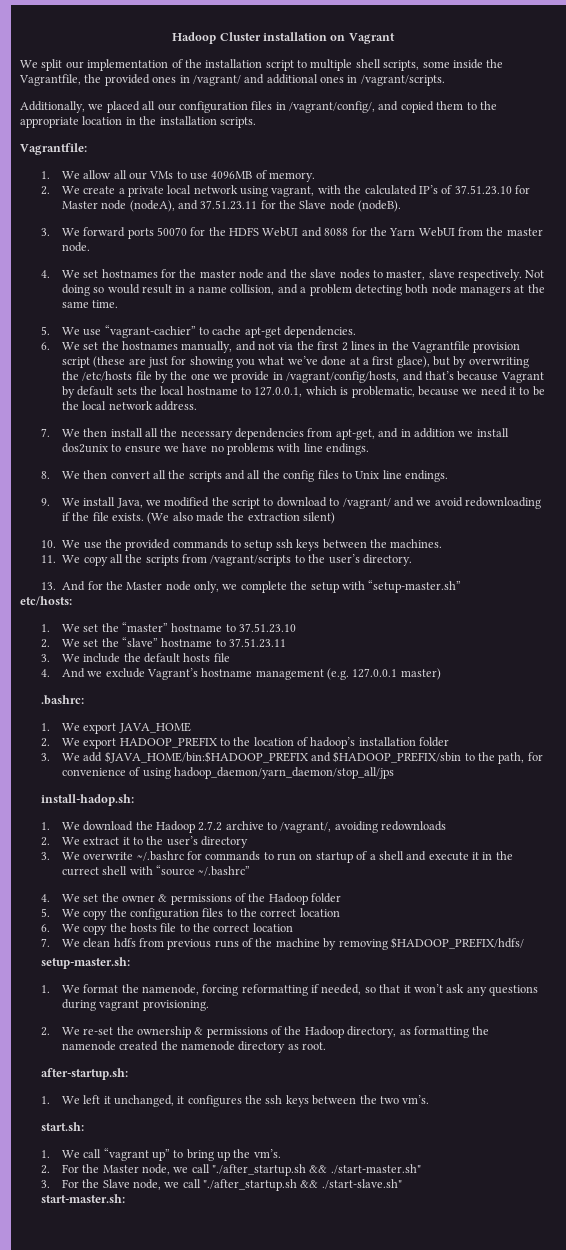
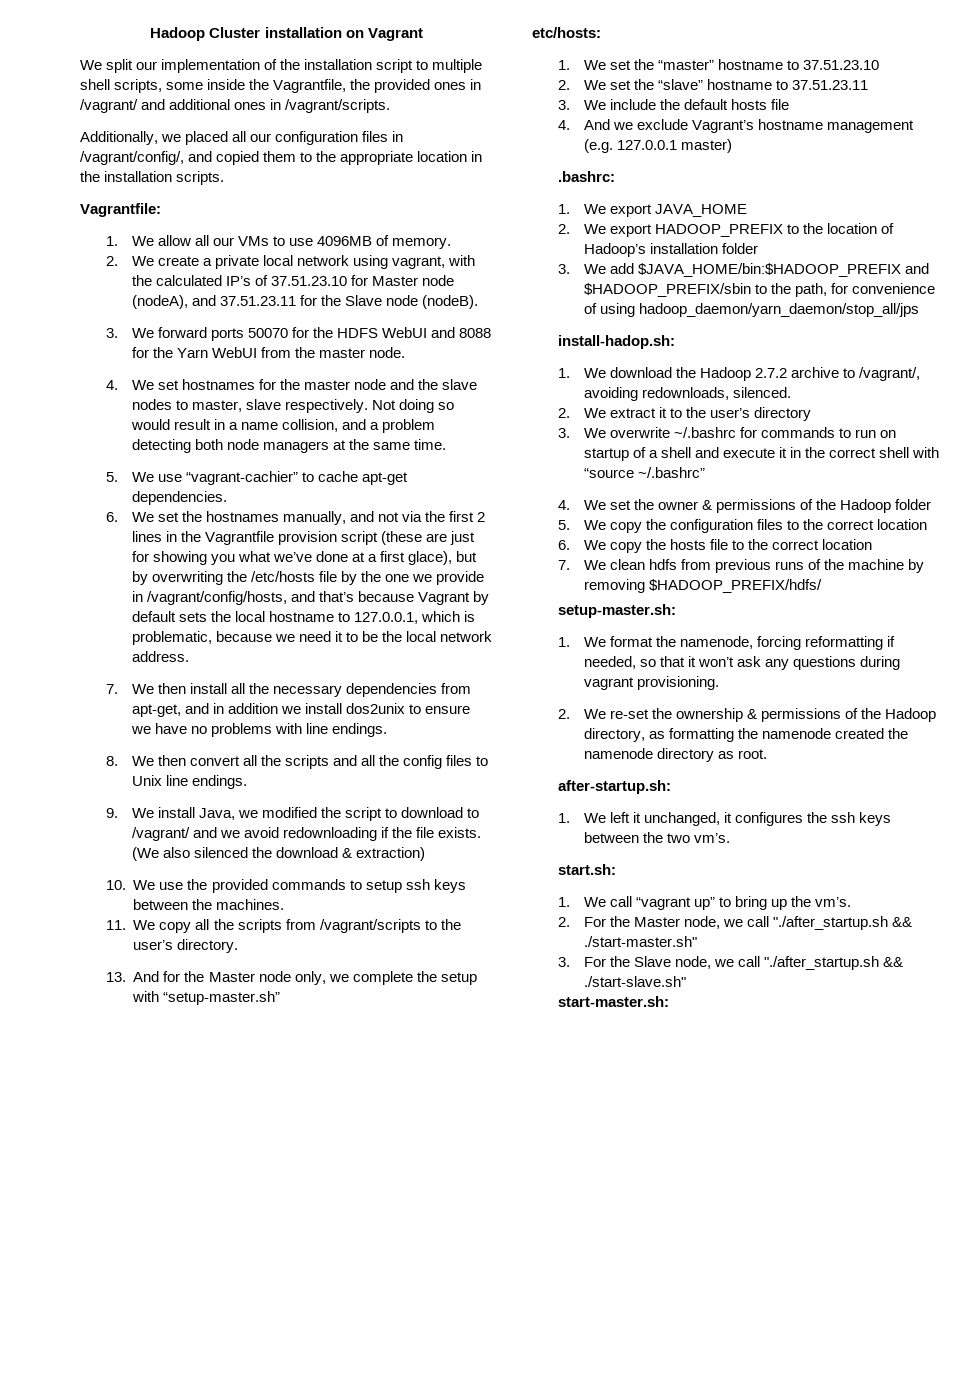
[196,512,336,524] made the extraction silent) -> [193,847,426,861] silenced the download & extraction)
[310,737,356,749] hadoop’s -> [583,243,646,257] Hadoop’s
[381,821,447,831] redownloads -> [641,387,791,400] redownloads, silenced.
[61,867,99,876] currect -> [829,448,877,458] correct

